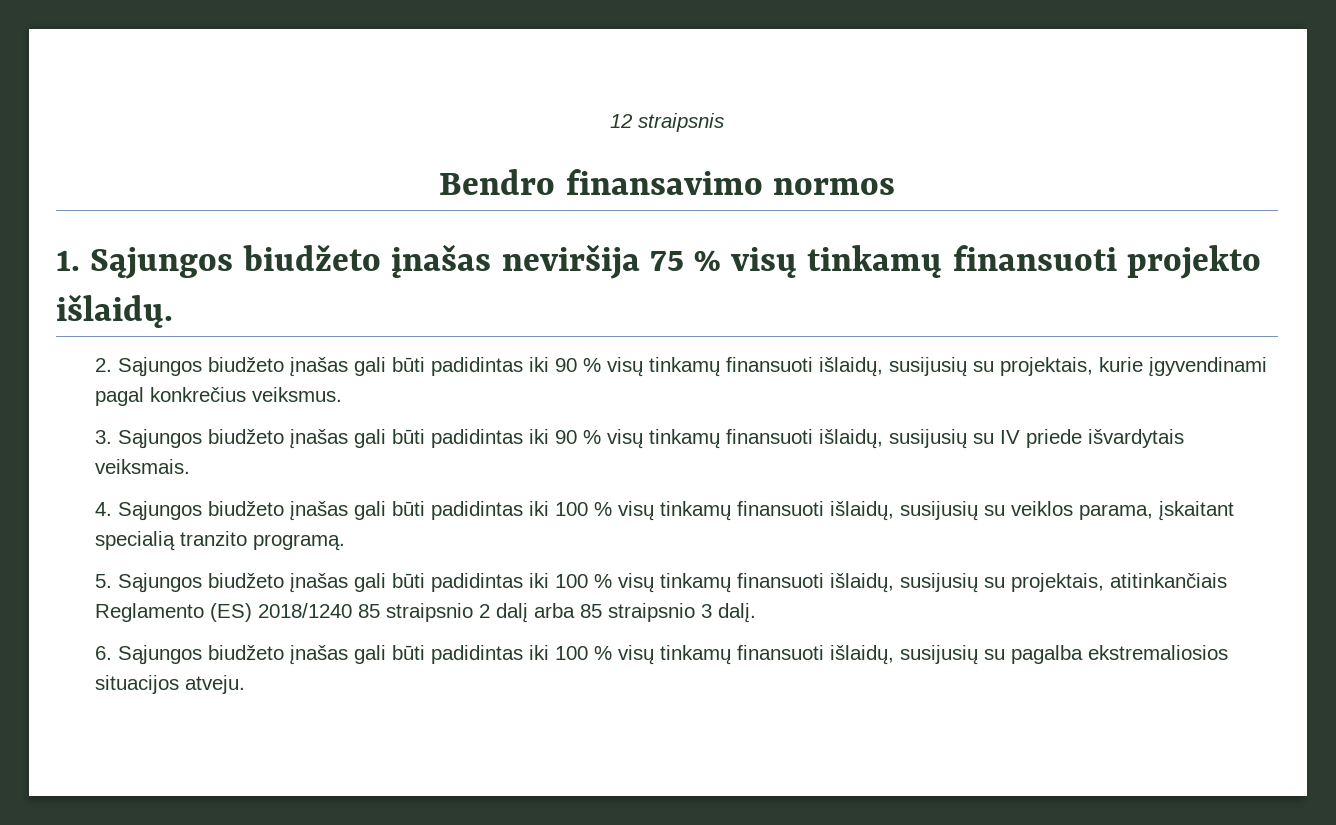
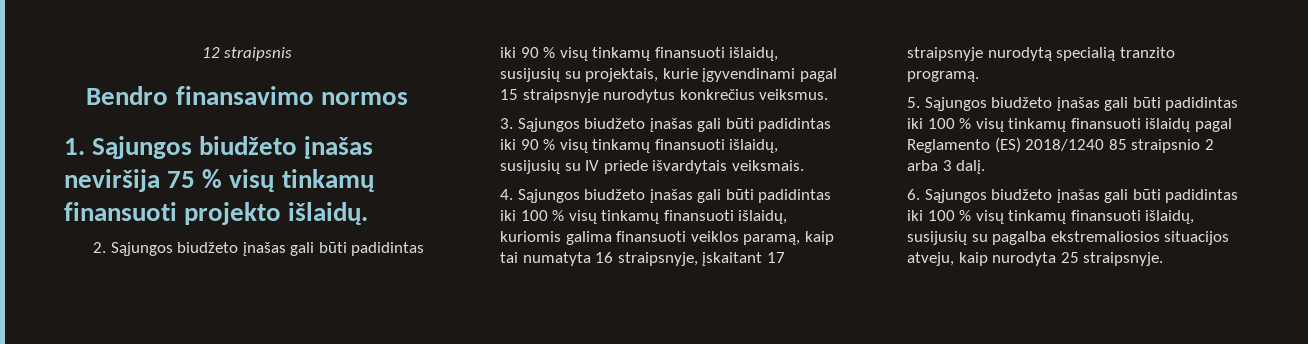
(144, 396) none -> [499,89,676,103] 15 straipsnyje nurodytus
[899,501,1234,521] susijusių su veiklos parama, įskaitant -> [499,231,834,245] [499,252,785,266] [906,47,1052,61] kuriomis galima finansuoti veiklos paramą, kaip tai numatyta 16 straipsnyje, įskaitant 17 straipsnyje nurodytą
[829,573,1227,593] išlaidų, susijusių su projektais, atitinkančiais -> [1145,118,1233,132] išlaidų pagal
[495,603,695,623] dalį arba 85 straipsnio -> [906,160,938,171] arba
[184,675,245,694] atveju. -> [906,252,1164,266] atveju, kaip nurodyta 25 straipsnyje.

